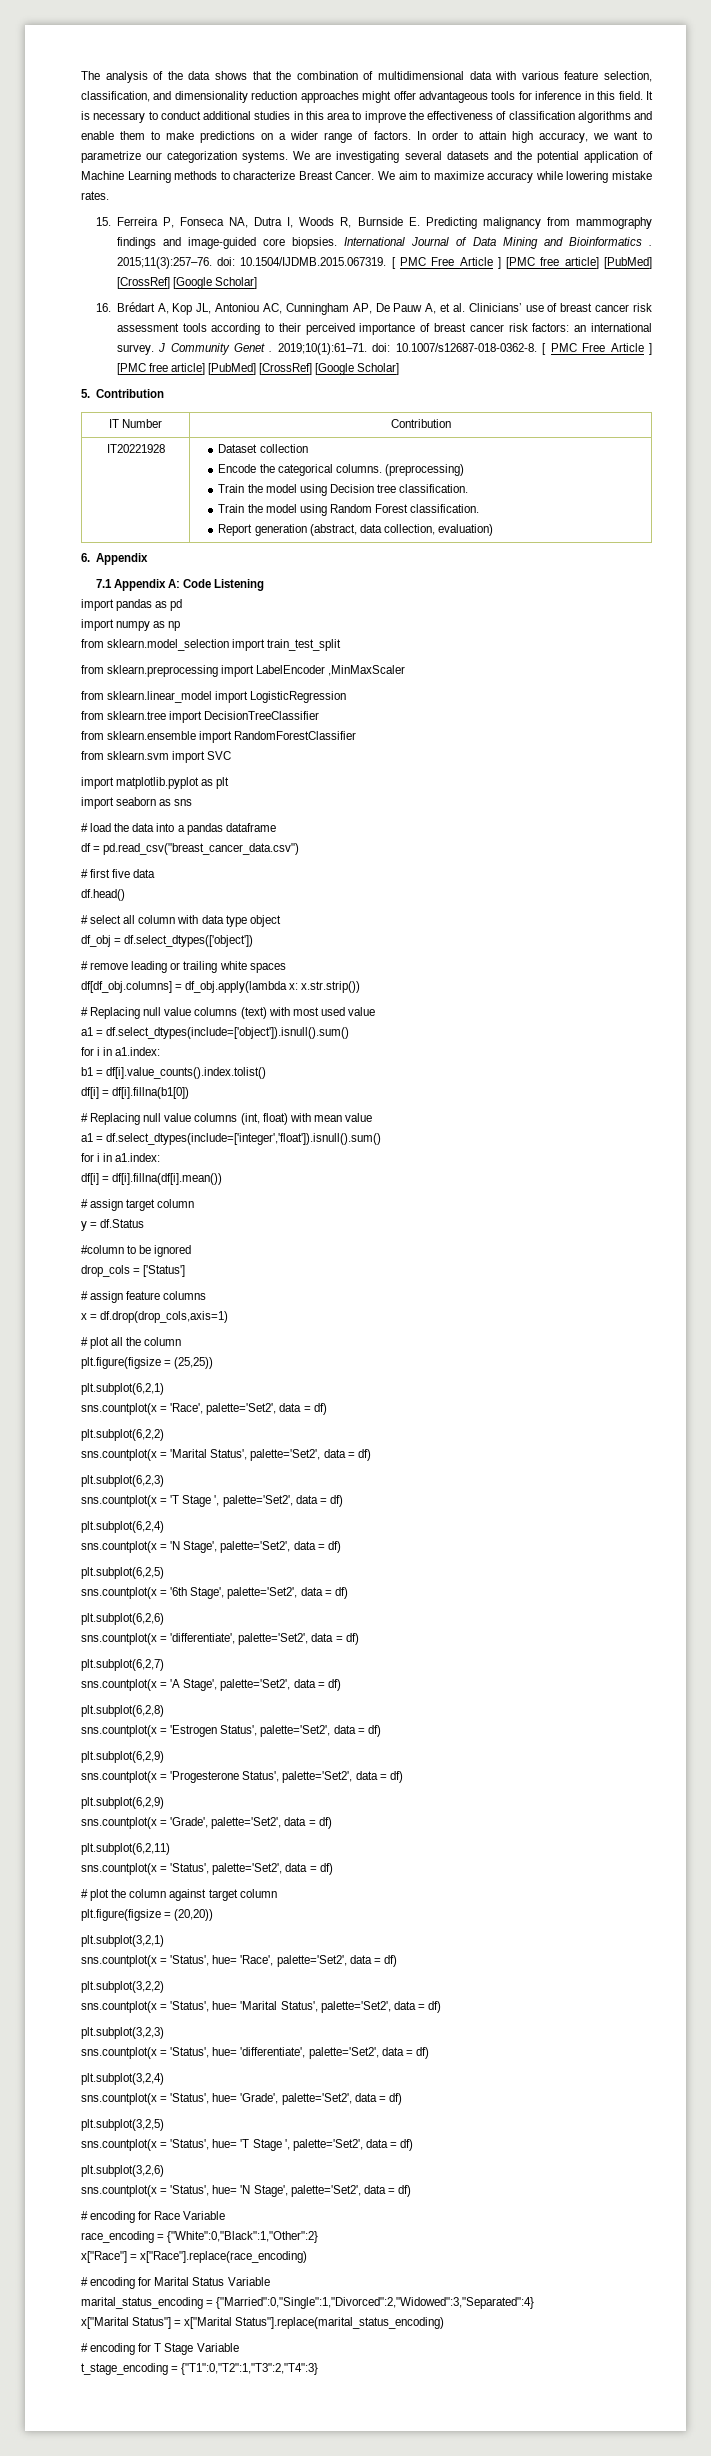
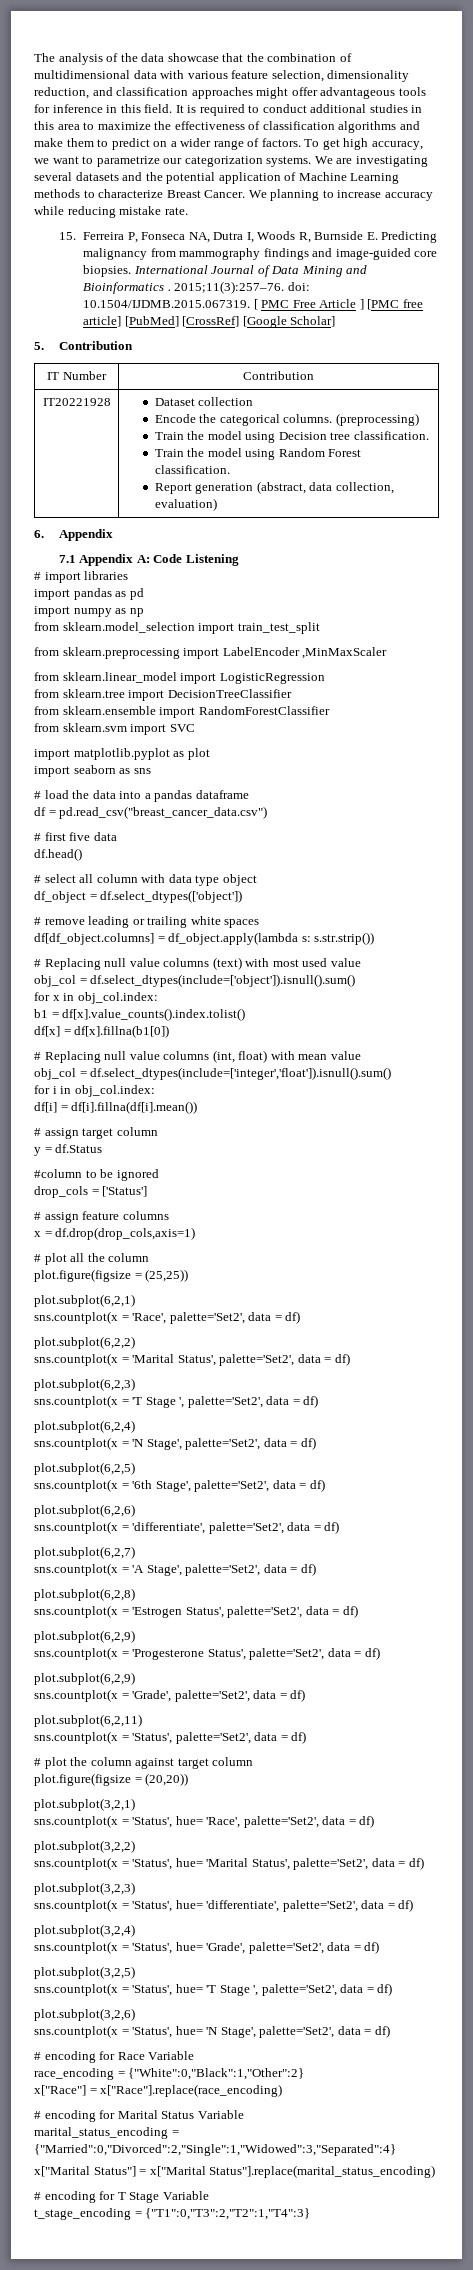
[214,71,247,80] shows -> [167,53,219,62] showcase
[81,91,298,103] classification, and dimensionality reduction -> [327,70,410,82] [34,87,189,99] dimensionality reduction, and classification
[93,112,146,123] necessary -> [199,104,245,116] required
[364,111,406,123] improve -> [97,122,151,130] maximize
[81,131,114,140] enable -> [34,138,63,147] make
[166,131,256,143] make predictions -> [111,138,150,150] predict
[416,131,506,140] In order to attain -> [304,139,340,150] To get
[398,171,652,183] [81,191,109,200] aim to maximize accuracy while lowering mistake rates. -> [270,189,433,201] [34,206,188,218] planning to increase accuracy while reducing mistake rate.
[95,302,652,315] [116,323,652,335] [116,343,652,355] [116,363,400,375] // 16. Brédart A, Kop JL, Antoniou AC, Cunningham AP, De Pauw A, et al. Clinicians’ use of breast cancer risk assessment tools according to their perceived importance of breast cancer risk factors: an international survey. J Community Genet . 2019;10(1):61–71. doi: 10.1007/s12687-018-0362-8. [ PMC Free Article ] [PMC free article] [PubMed] [CrossRef] [Google Scholar] -> (336, 321) none
(265, 585) none -> [34,571,129,583] // # import libraries
[216,777,230,789] plt -> [187,748,210,760] plot
[81,935,111,947] df_obj -> [34,891,86,903] df_object
[81,981,361,993] df[df_obj.columns] = df_obj.apply(lambda x: x.str.strip()) -> [34,932,375,945] df[df_object.columns] = df_object.apply(lambda s: s.str.strip())
[81,1027,93,1036] a1 -> [34,975,76,987] obj_col
[97,1047,161,1056] i in a1.index: -> [52,992,158,1004] x in obj_col.index:
[106,1067,267,1079] [81,1087,190,1099] df[i].value_counts().index.tolist() // df[i] = df[i].fillna(b1[0]) -> [62,1008,246,1021] [34,1025,170,1038] df[x].value_counts().index.tolist() // df[x] = df[x].fillna(b1[0])
[81,1133,93,1142] a1 -> [34,1068,76,1080] obj_col
[115,1153,161,1162] a1.index: -> [74,1085,155,1097] obj_col.index:
[81,1357,161,1369] plt.figure(figsize -> [34,1269,131,1282] plot.figure(figsize
[81,1383,164,1395] plt.subplot(6,2,1) -> [34,1294,135,1307] plot.subplot(6,2,1)
[81,1429,164,1441] plt.subplot(6,2,2) -> [34,1336,135,1349] plot.subplot(6,2,2)
[81,1475,164,1487] plt.subplot(6,2,3) -> [34,1378,135,1391] plot.subplot(6,2,3)
[81,1521,164,1533] plt.subplot(6,2,4) -> [34,1420,135,1433] plot.subplot(6,2,4)
[81,1567,164,1579] plt.subplot(6,2,5) -> [34,1462,135,1475] plot.subplot(6,2,5)
[81,1613,164,1625] plt.subplot(6,2,6) -> [34,1504,135,1517] plot.subplot(6,2,6)
[81,1659,164,1671] plt.subplot(6,2,7) -> [34,1546,135,1559] plot.subplot(6,2,7)
[81,1705,164,1717] plt.subplot(6,2,8) -> [34,1588,135,1601] plot.subplot(6,2,8)
[81,1751,164,1763] plt.subplot(6,2,9) -> [34,1630,135,1643] plot.subplot(6,2,9)
[81,1797,164,1809] plt.subplot(6,2,9) -> [34,1672,135,1685] plot.subplot(6,2,9)
[81,1843,170,1855] plt.subplot(6,2,11) -> [34,1714,142,1727] plot.subplot(6,2,11)
[81,1909,161,1921] plt.figure(figsize -> [34,1773,131,1786] plot.figure(figsize
[81,1935,164,1947] plt.subplot(3,2,1) -> [34,1798,135,1811] plot.subplot(3,2,1)
[81,1981,164,1993] plt.subplot(3,2,2) -> [34,1840,135,1853] plot.subplot(3,2,2)
[81,2027,164,2039] plt.subplot(3,2,3) -> [34,1882,135,1895] plot.subplot(3,2,3)
[81,2073,164,2085] plt.subplot(3,2,4) -> [34,1924,135,1937] plot.subplot(3,2,4)
[81,2119,164,2131] plt.subplot(3,2,5) -> [34,1966,135,1979] plot.subplot(3,2,5)
[81,2165,164,2177] plt.subplot(3,2,6) -> [34,2008,135,2021] plot.subplot(3,2,6)
[216,2297,535,2309] {"Married":0,"Single":1,"Divorced":2,"Widowed":3,"Separated":4} -> [34,2144,396,2156] {"Married":0,"Divorced":2,"Single":1,"Widowed":3,"Separated":4}
[181,2363,319,2375] {"T1":0,"T2":1,"T3":2,"T4":3} -> [145,2208,311,2220] {"T1":0,"T3":2,"T2":1,"T4":3}

